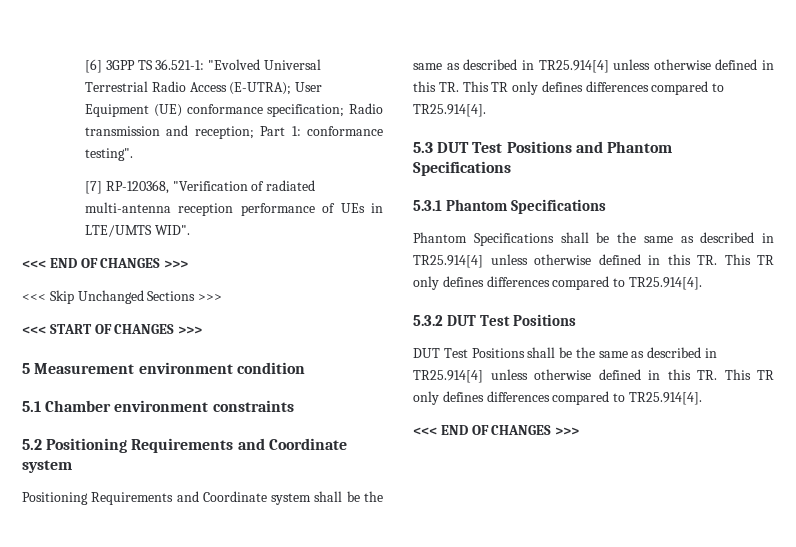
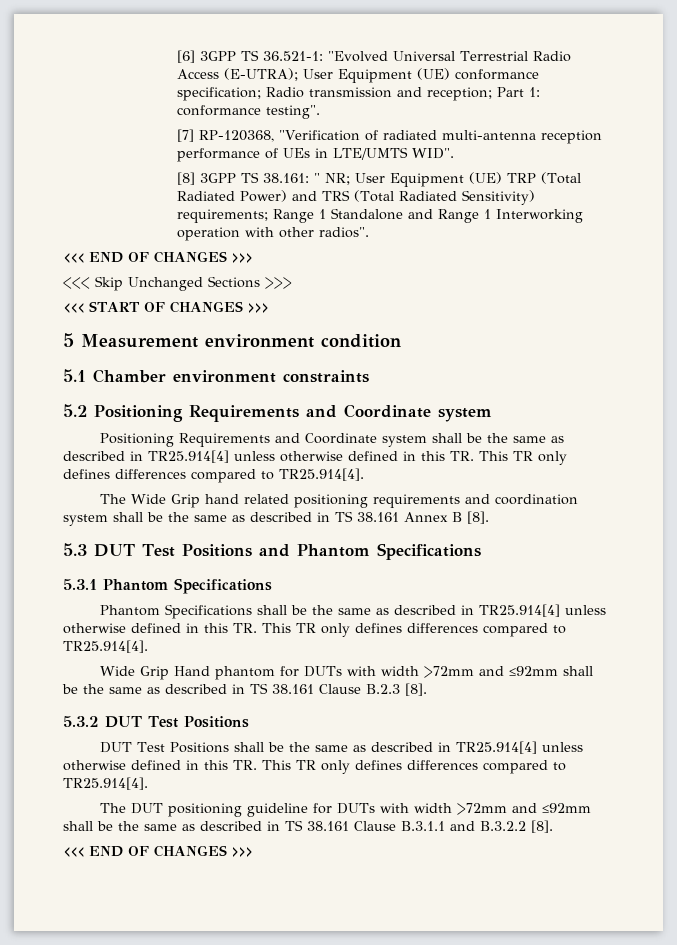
(190, 230) none -> [177,172,582,187] [177,190,536,205] [177,208,584,223] [177,227,370,241] // [8] 3GPP TS 38.161: " NR; User Equipment (UE) TRP (Total Radiated Power) and TRS (Total Radiated Sensitivity) requirements; Range 1 Standalone and Range 1 Interworking operation with other radios".
(486, 110) none -> [99,494,578,508] [63,511,489,526] // The Wide Grip hand related positioning requirements and coordination system shall be the same as described in TS 38.161 Annex B [8].
(702, 283) none -> [99,666,593,680] [62,683,427,696] // Wide Grip Hand phantom for DUTs with width >72mm and ≤92mm shall be the same as described in TS 38.161 Clause B.2.3 [8].
(702, 398) none -> [99,803,591,817] [63,820,553,833] // The DUT positioning guideline for DUTs with width >72mm and ≤92mm shall be the same as described in TS 38.161 Clause B.3.1.1 and B.3.2.2 [8].

